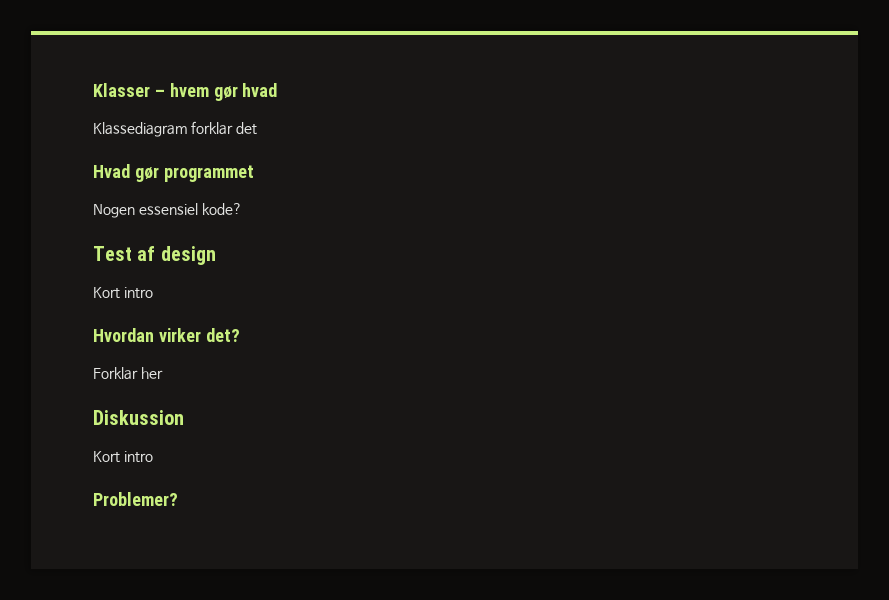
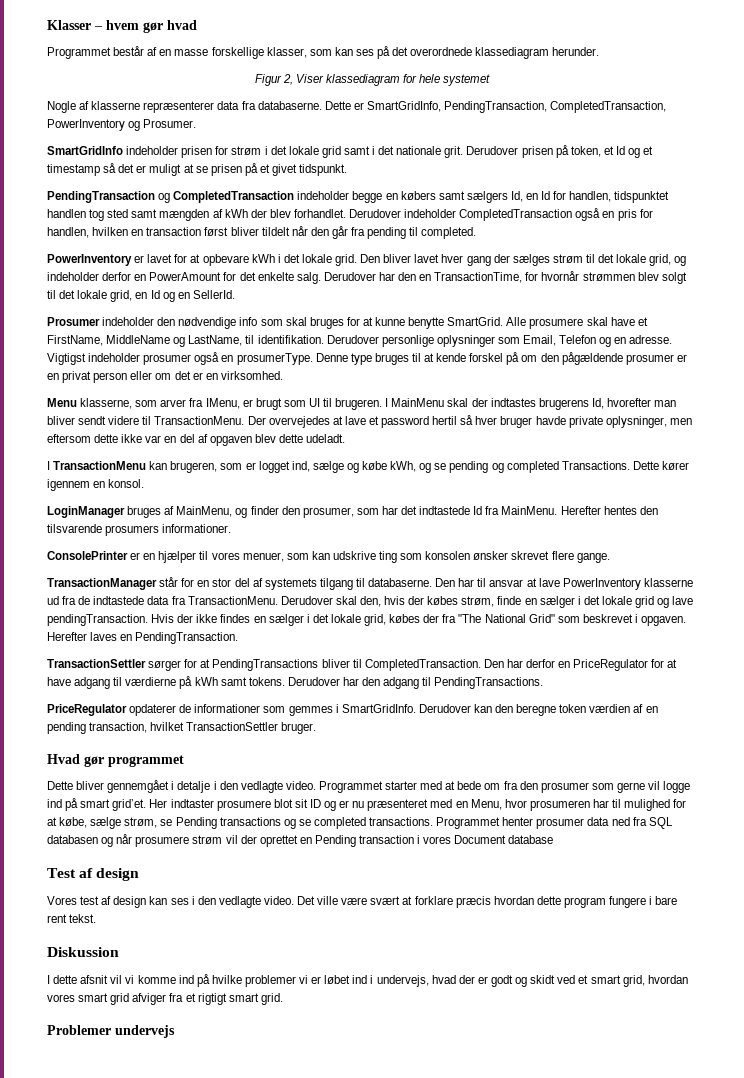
[93,121,257,137] [93,164,254,182] [93,203,242,218] [93,246,216,265] [93,287,153,299] [93,328,240,342] [93,367,163,380] [93,410,184,425] [93,451,153,463] [93,492,178,506] Klassediagram forklar det // Hvad gør programmet // Nogen essensiel kode? // Test af design // Kort intro // Hvordan virker det? // Forklar her // Diskussion // Kort intro // Problemer? -> [47,46,600,59] [254,74,491,86] [47,101,667,113] [47,119,197,131] [47,145,654,158] [47,163,348,176] [47,191,670,203] [47,208,653,221] [47,226,477,239] [47,254,687,266] [47,271,687,284] [47,290,235,302] [47,317,648,329] [47,335,673,347] [47,352,687,365] [47,371,283,383] [47,398,677,410] [47,415,692,428] [47,434,346,446] [47,461,689,473] [47,479,145,491] [47,506,658,518] [47,524,232,536] [47,551,610,563] [47,577,693,590] [47,596,694,608] [47,614,687,626] [47,632,239,644] [47,659,678,671] [47,676,544,689] [47,704,658,716] [47,722,317,734] [47,754,184,767] [47,780,691,793] [47,798,687,811] [47,817,673,829] [47,834,554,847] [47,868,140,881] [47,896,678,908] [47,914,97,923] [47,947,119,957] [47,974,688,987] [47,993,283,1005] [47,1025,175,1038] Programmet består af en masse forskellige klasser, som kan ses på det overordnede klassediagram herunder. // Figur 2, Viser klassediagram for hele systemet // Nogle af klasserne repræsenterer data fra databaserne. Dette er SmartGridInfo, PendingTransaction, CompletedTransaction, PowerInventory og Prosumer. // SmartGridInfo indeholder prisen for strøm i det lokale grid samt i det nationale grit. Derudover prisen på token, et Id og et timestamp så det er muligt at se prisen på et givet tidspunkt. // PendingTransaction og CompletedTransaction indeholder begge en købers samt sælgers Id, en Id for handlen, tidspunktet handlen tog sted samt mængden af kWh der blev forhandlet. Derudover indeholder CompletedTransaction også en pris for handlen, hvilken en transaction først bliver tildelt når den går fra pending til completed. // PowerInventory er lavet for at opbevare kWh i det lokale grid. Den bliver lavet hver gang der sælges strøm til det lokale grid, og indeholder derfor en PowerAmount for det enkelte salg. Derudover har den en TransactionTime, for hvornår strømmen blev solgt til det lokale grid, en Id og en SellerId. // Prosumer indeholder den nødvendige info som skal bruges for at kunne benytte SmartGrid. Alle prosumere skal have et FirstName, MiddleName og LastName, til identifikation. Derudover personlige oplysninger som Email, Telefon og en adresse. Vigtigst indeholder prosumer også en prosumerType. Denne type bruges til at kende forskel på om den pågældende prosumer er en privat person eller om det er en virksomhed. // Menu klasserne, som arver fra IMenu, er brugt som UI til brugeren. I MainMenu skal der indtastes brugerens Id, hvorefter man bliver sendt videre til TransactionMenu. Der overvejedes at lave et password hertil så hver bruger havde private oplysninger, men eftersom dette ikke var en del af opgaven blev dette udeladt. // I TransactionMenu kan brugeren, som er logget ind, sælge og købe kWh, og se pending og completed Transactions. Dette kører igennem en konsol. // LoginManager bruges af MainMenu, og finder den prosumer, som har det indtastede Id fra MainMenu. Herefter hentes den tilsvarende prosumers informationer. // ConsolePrinter er en hjælper til vores menuer, som kan udskrive ting som konsolen ønsker skrevet flere gange. // TransactionManager står for en stor del af systemets tilgang til databaserne. Den har til ansvar at lave PowerInventory klasserne ud fra de indtastede data fra TransactionMenu. Derudover skal den, hvis der købes strøm, finde en sælger i det lokale grid og lave pendingTransaction. Hvis der ikke findes en sælger i det lokale grid, købes der fra "The National Grid" som beskrevet i opgaven. Herefter laves en PendingTransaction. // TransactionSettler sørger for at PendingTransactions bliver til CompletedTransaction. Den har derfor en PriceRegulator for at have adgang til værdierne på kWh samt tokens. Derudover har den adgang til PendingTransactions. // PriceRegulator opdaterer de informationer som gemmes i SmartGridInfo. Derudover kan den beregne token værdien af en pending transaction, hvilket TransactionSettler bruger. // Hvad gør programmet // Dette bliver gennemgået i detalje i den vedlagte video. Programmet starter med at bede om fra den prosumer som gerne vil logge ind på smart grid’et. Her indtaster prosumere blot sit ID og er nu præsenteret med en Menu, hvor prosumeren har til mulighed for at købe, sælge strøm, se Pending transactions og se completed transactions. Programmet henter prosumer data ned fra SQL databasen og når prosumere strøm vil der oprettet en Pending transaction i vores Document database // Test af design // Vores test af design kan ses i den vedlagte video. Det ville være svært at forklare præcis hvordan dette program fungere i bare rent tekst. // Diskussion // I dette afsnit vil vi komme ind på hvilke problemer vi er løbet ind i undervejs, hvad der er godt og skidt ved et smart grid, hvordan vores smart grid afviger fra et rigtigt smart grid. // Problemer undervejs

